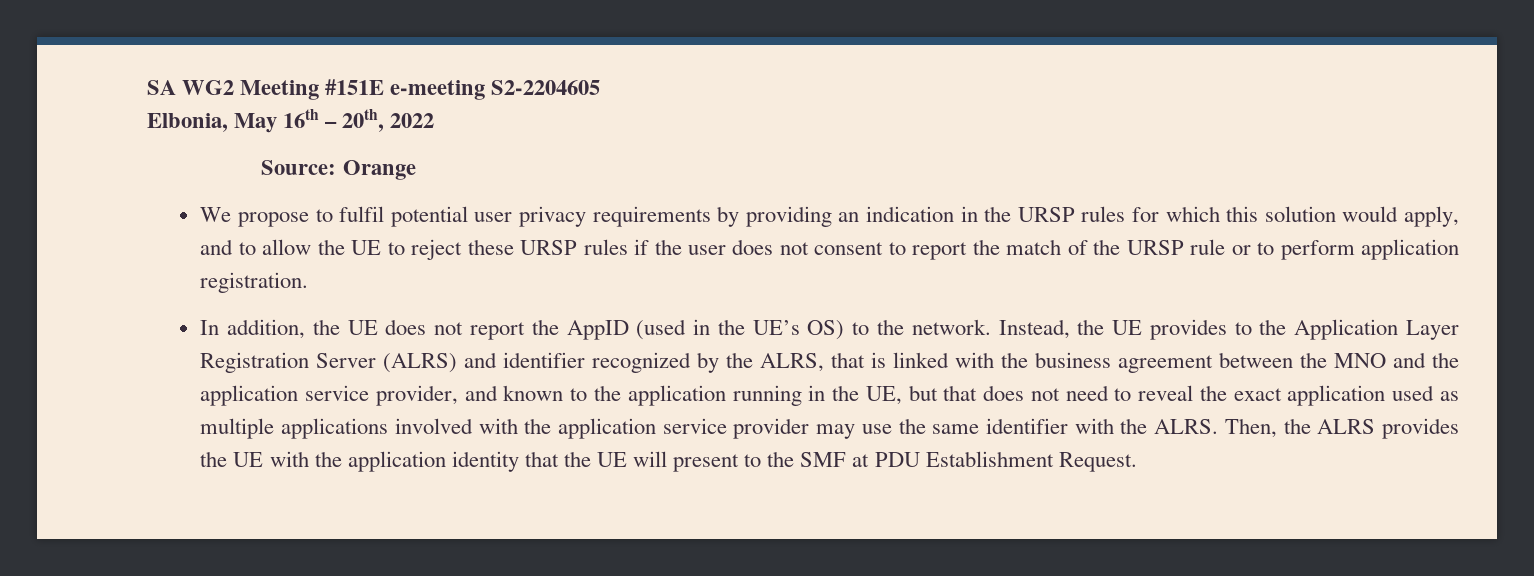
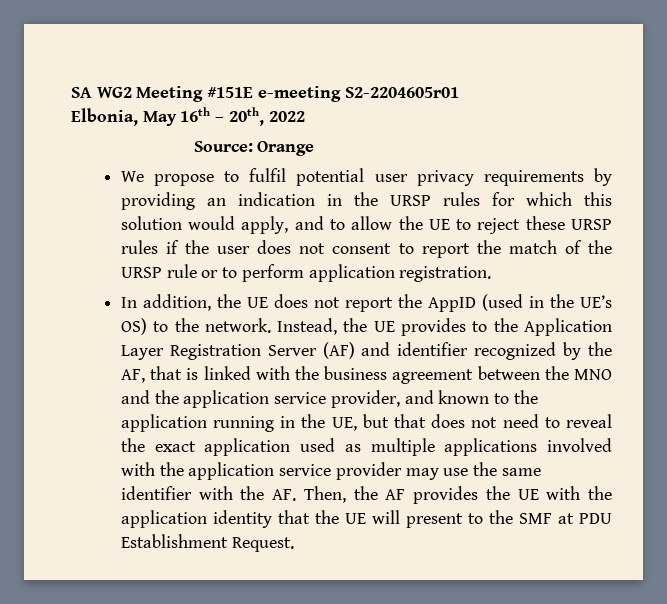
[491,80,601,95] S2-2204605 -> [344,87,459,98] S2-2204605r01
[383,353,458,373] (ALRS) -> [322,342,355,359] (AF)
[760,353,825,372] ALRS, -> [120,369,145,383] AF,
[1154,419,1219,434] ALRS. -> [272,489,297,501] AF.
[1317,419,1376,434] ALRS -> [385,489,406,500] AF

